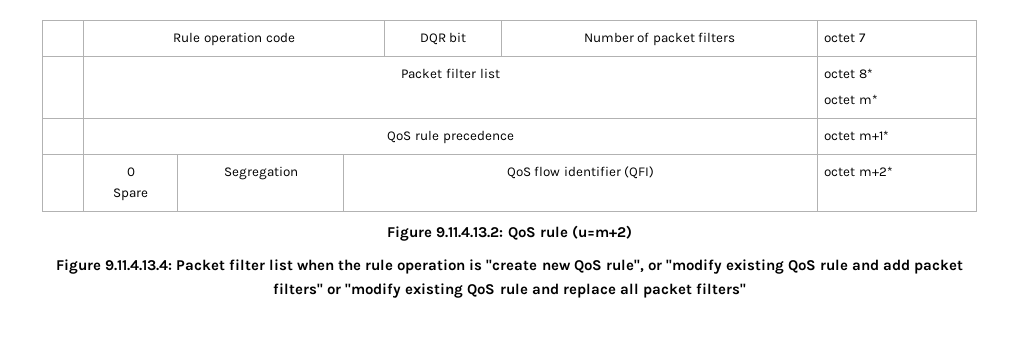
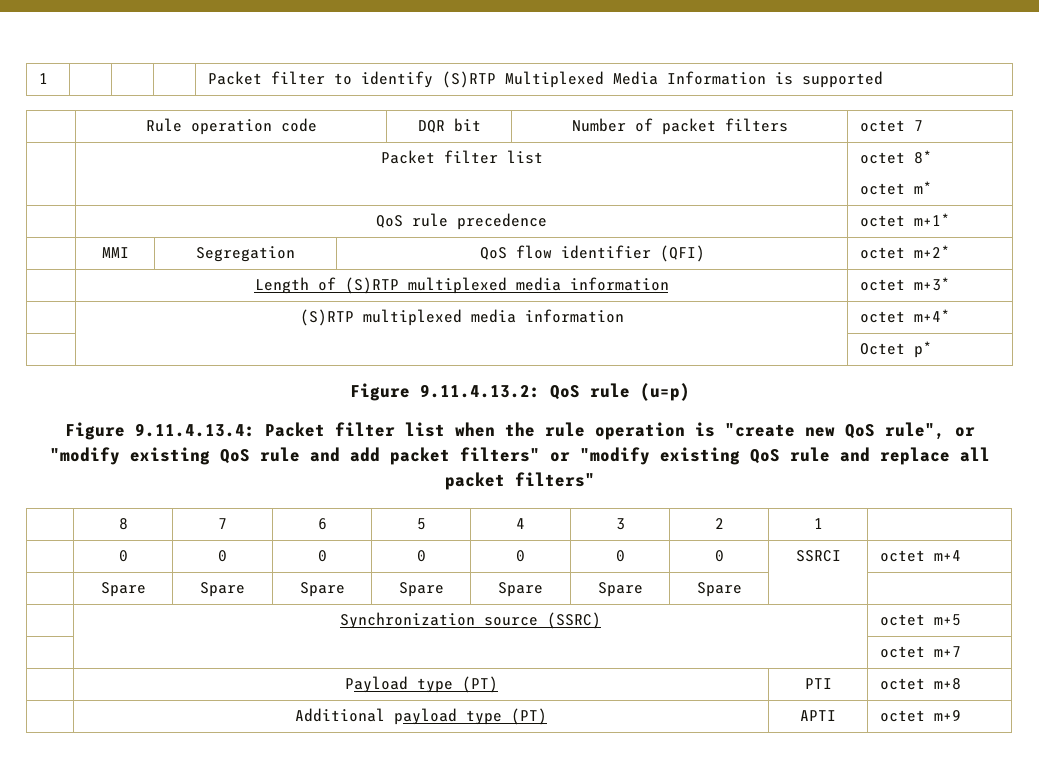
(173, 37) none -> [38,73,48,84] [207,71,883,88] 1 | | | | Packet filter to identify (S)RTP Multiplexed Media Information is supported //
[126,167,135,177] [113,188,148,201] 0 // Spare -> [101,247,129,258] MMI
(894, 171) none -> [254,277,669,294] [859,277,950,291] [299,309,624,326] [859,309,950,323] [859,341,932,358] // | Length of (S)RTP multiplexed media information | octet m+3* // | (S)RTP multiplexed media information | octet m+4* // | | Octet p*
[571,225,632,239] (u=m+2) -> [639,383,690,401] (u=p)
(746, 289) none -> [118,518,128,530] [218,518,227,529] [317,518,327,530] [416,518,426,530] [516,518,525,529] [615,518,625,530] [714,518,724,529] [813,518,823,529] [118,550,128,562] [218,550,227,562] [317,550,327,562] [416,550,426,562] [516,550,525,562] [615,550,625,562] [714,550,724,562] [795,550,841,562] [879,550,961,562] [100,582,146,597] [200,582,245,597] [299,582,345,597] [398,582,444,597] [498,582,543,597] [597,582,643,597] [696,582,742,597] [340,612,601,629] [879,614,961,626] [879,646,961,658] [344,676,498,693] [804,678,832,689] [879,678,961,690] [295,708,547,725] [800,710,836,721] [879,710,961,722] // | 8 | 7 | 6 | 5 | 4 | 3 | 2 | 1 | // | 0 | 0 | 0 | 0 | 0 | 0 | 0 | SSRCI | octet m+4 // | Spare | Spare | Spare | Spare | Spare | Spare | Spare | | // | Synchronization source (SSRC) | octet m+5 // | | octet m+7 // | Payload type (PT) | PTI | octet m+8 // | Additional payload type (PT) | APTI | octet m+9

